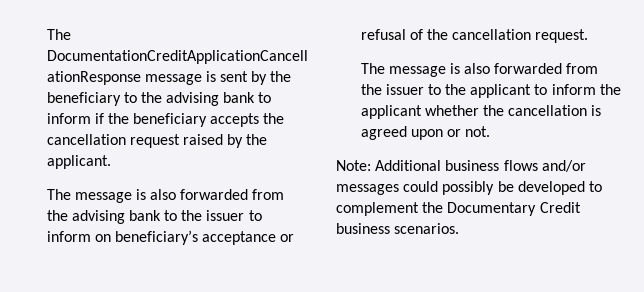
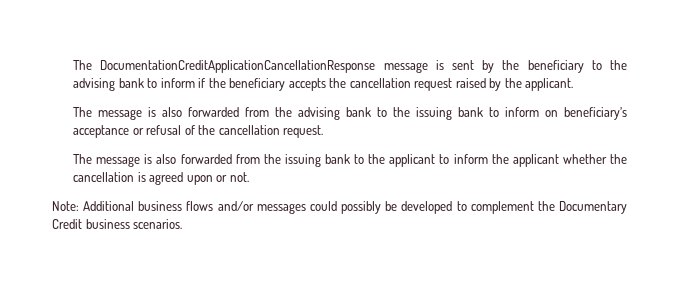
[206,210,245,221] issuer -> [416,107,484,120] issuing bank
[385,84,424,95] issuer -> [284,154,350,167] issuing bank

